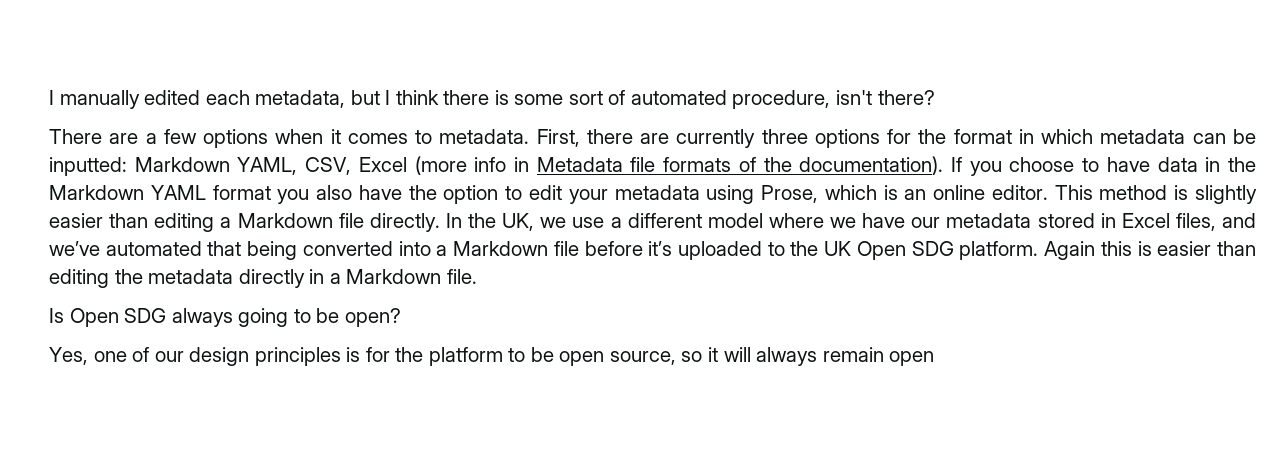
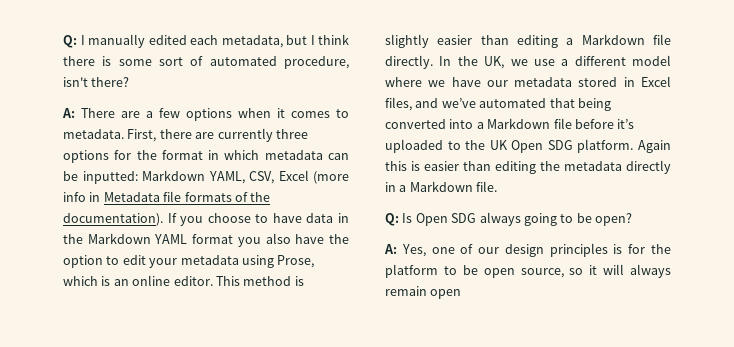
(49, 97) none -> [63,35,77,48] Q:
(935, 97) none -> [62,108,75,118] A:
(477, 276) none -> [385,213,399,226] Q:
(401, 317) none -> [384,244,397,254] A:

